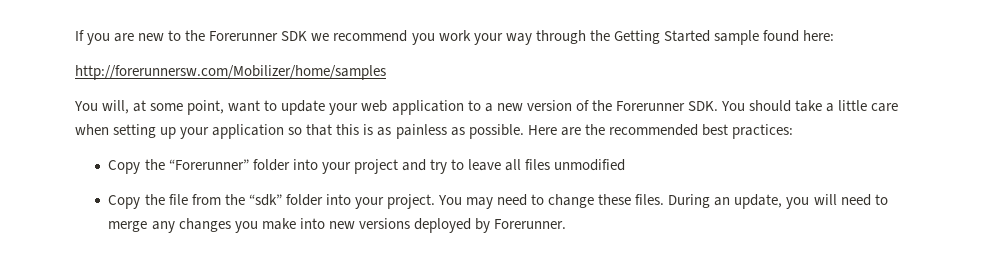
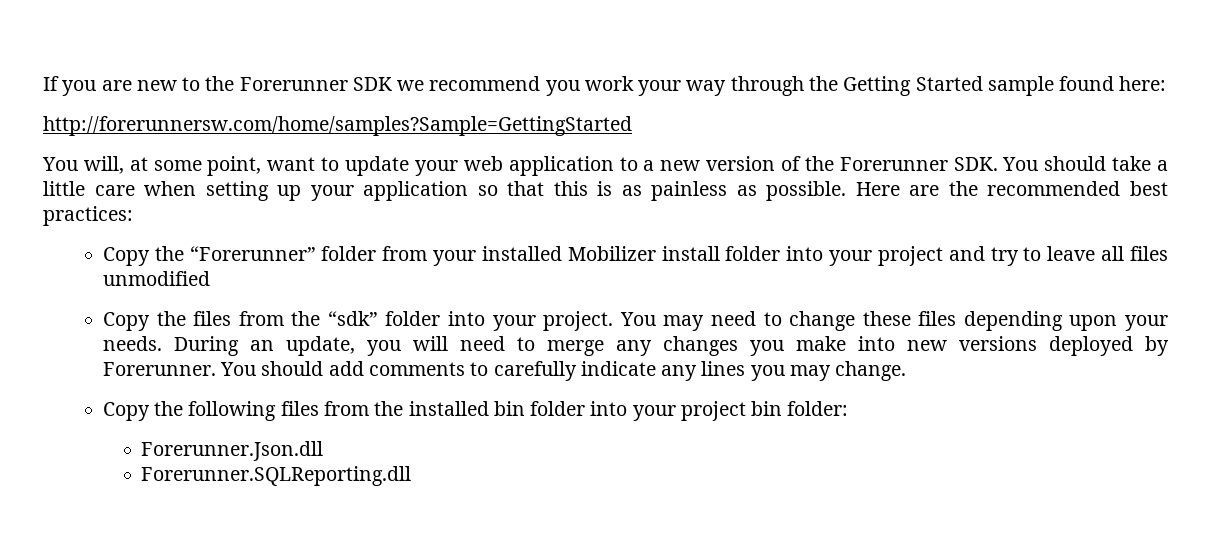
[75,65,386,80] http://forerunnersw.com/Mobilizer/home/samples -> [43,116,632,136] http://forerunnersw.com/home/samples?Sample=GettingStarted
(290, 165) none -> [382,246,781,266] from your installed Mobilizer install folder
[168,194,188,205] file -> [193,311,232,326] files
[635,194,665,205] files. -> [918,311,1168,331] [102,336,162,351] files depending upon your needs.
(566, 224) none -> [220,361,907,381] [102,401,849,421] [141,441,324,461] [141,466,412,486] You should add comments to carefully indicate any lines you may change. // Copy the following files from the installed bin folder into your project bin folder: // Forerunner.Json.dll // Forerunner.SQLReporting.dll

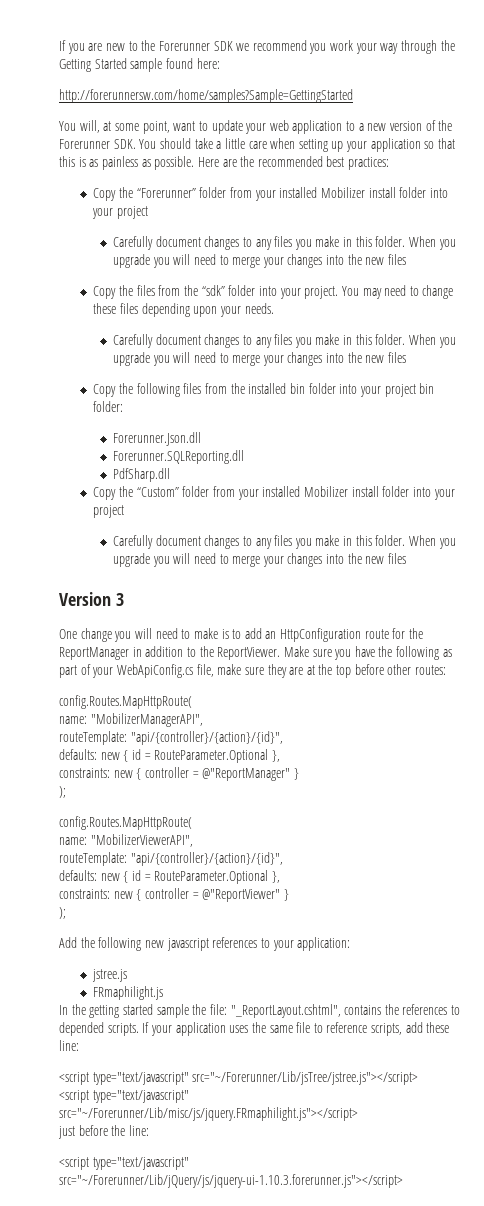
[948,246,1169,266] [102,271,210,286] and try to leave all files unmodified -> [112,236,456,250] [112,254,407,268] // Carefully document changes to any files you make in this folder. When you upgrade you will need to merge your changes into the new files
[173,336,1170,356] [102,361,907,381] During an update, you will need to merge any changes you make into new versions deployed by Forerunner. You should add comments to carefully indicate any lines you may change. -> [112,334,456,348] [112,352,407,366] // Carefully document changes to any files you make in this folder. When you upgrade you will need to merge your changes into the new files
(412, 476) none -> [112,468,170,482] [93,486,455,500] [93,505,125,518] [112,535,456,549] [112,553,407,567] [59,592,124,606] [59,628,424,642] [59,646,452,660] [59,664,447,678] [59,695,192,709] [59,713,203,727] [59,731,283,745] [59,749,280,763] [59,767,299,781] [59,786,66,798] [59,816,192,830] [59,834,193,847] [59,852,283,866] [59,870,280,884] [59,888,289,902] [59,907,66,919] [59,937,351,951] [92,969,128,982] [93,986,164,1000] [59,1004,461,1018] [59,1022,450,1036] [59,1040,79,1051] [59,1071,419,1085] [59,1090,189,1103] [59,1107,358,1121] [58,1125,149,1139] [59,1157,189,1170] [59,1174,403,1188] // PdfSharp.dll // Copy the “Custom” folder from your installed Mobilizer install folder into your project // Carefully document changes to any files you make in this folder. When you upgrade you will need to merge your changes into the new files // Version 3 // One change you will need to make is to add an HttpConfiguration route for the ReportManager in addition to the ReportViewer. Make sure you have the following as part of your WebApiConfig.cs file, make sure they are at the top before other routes: // config.Routes.MapHttpRoute( // name: "MobilizerManagerAPI", // routeTemplate: "api/{controller}/{action}/{id}", // defaults: new { id = RouteParameter.Optional }, // constraints: new { controller = @"ReportManager" } // ); // config.Routes.MapHttpRoute( // name: "MobilizerViewerAPI", // routeTemplate: "api/{controller}/{action}/{id}", // defaults: new { id = RouteParameter.Optional }, // constraints: new { controller = @"ReportViewer" } // ); // Add the following new javascript references to your application: // jstree.js // FRmaphilight.js // In the getting started sample the file: "_ReportLayout.cshtml", contains the references to depended scripts. If your application uses the same file to reference scripts, add these line: // <script type="text/javascript" src="~/Forerunner/Lib/jsTree/jstree.js"></script> // <script type="text/javascript" src="~/Forerunner/Lib/misc/js/jquery.FRmaphilight.js"></script> // just before the line: // <script type="text/javascript" src="~/Forerunner/Lib/jQuery/js/jquery-ui-1.10.3.forerunner.js"></script>

